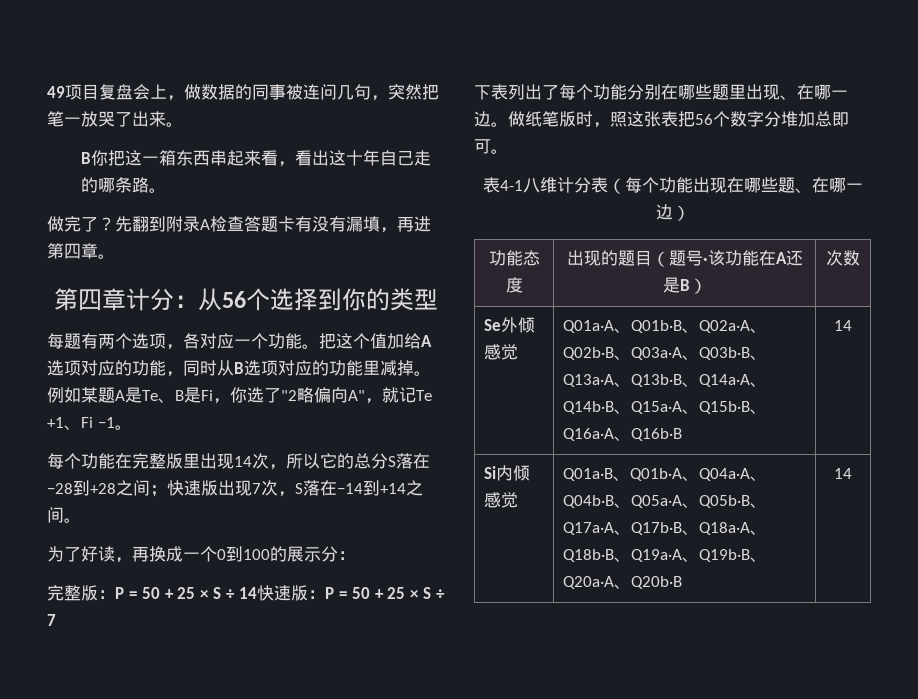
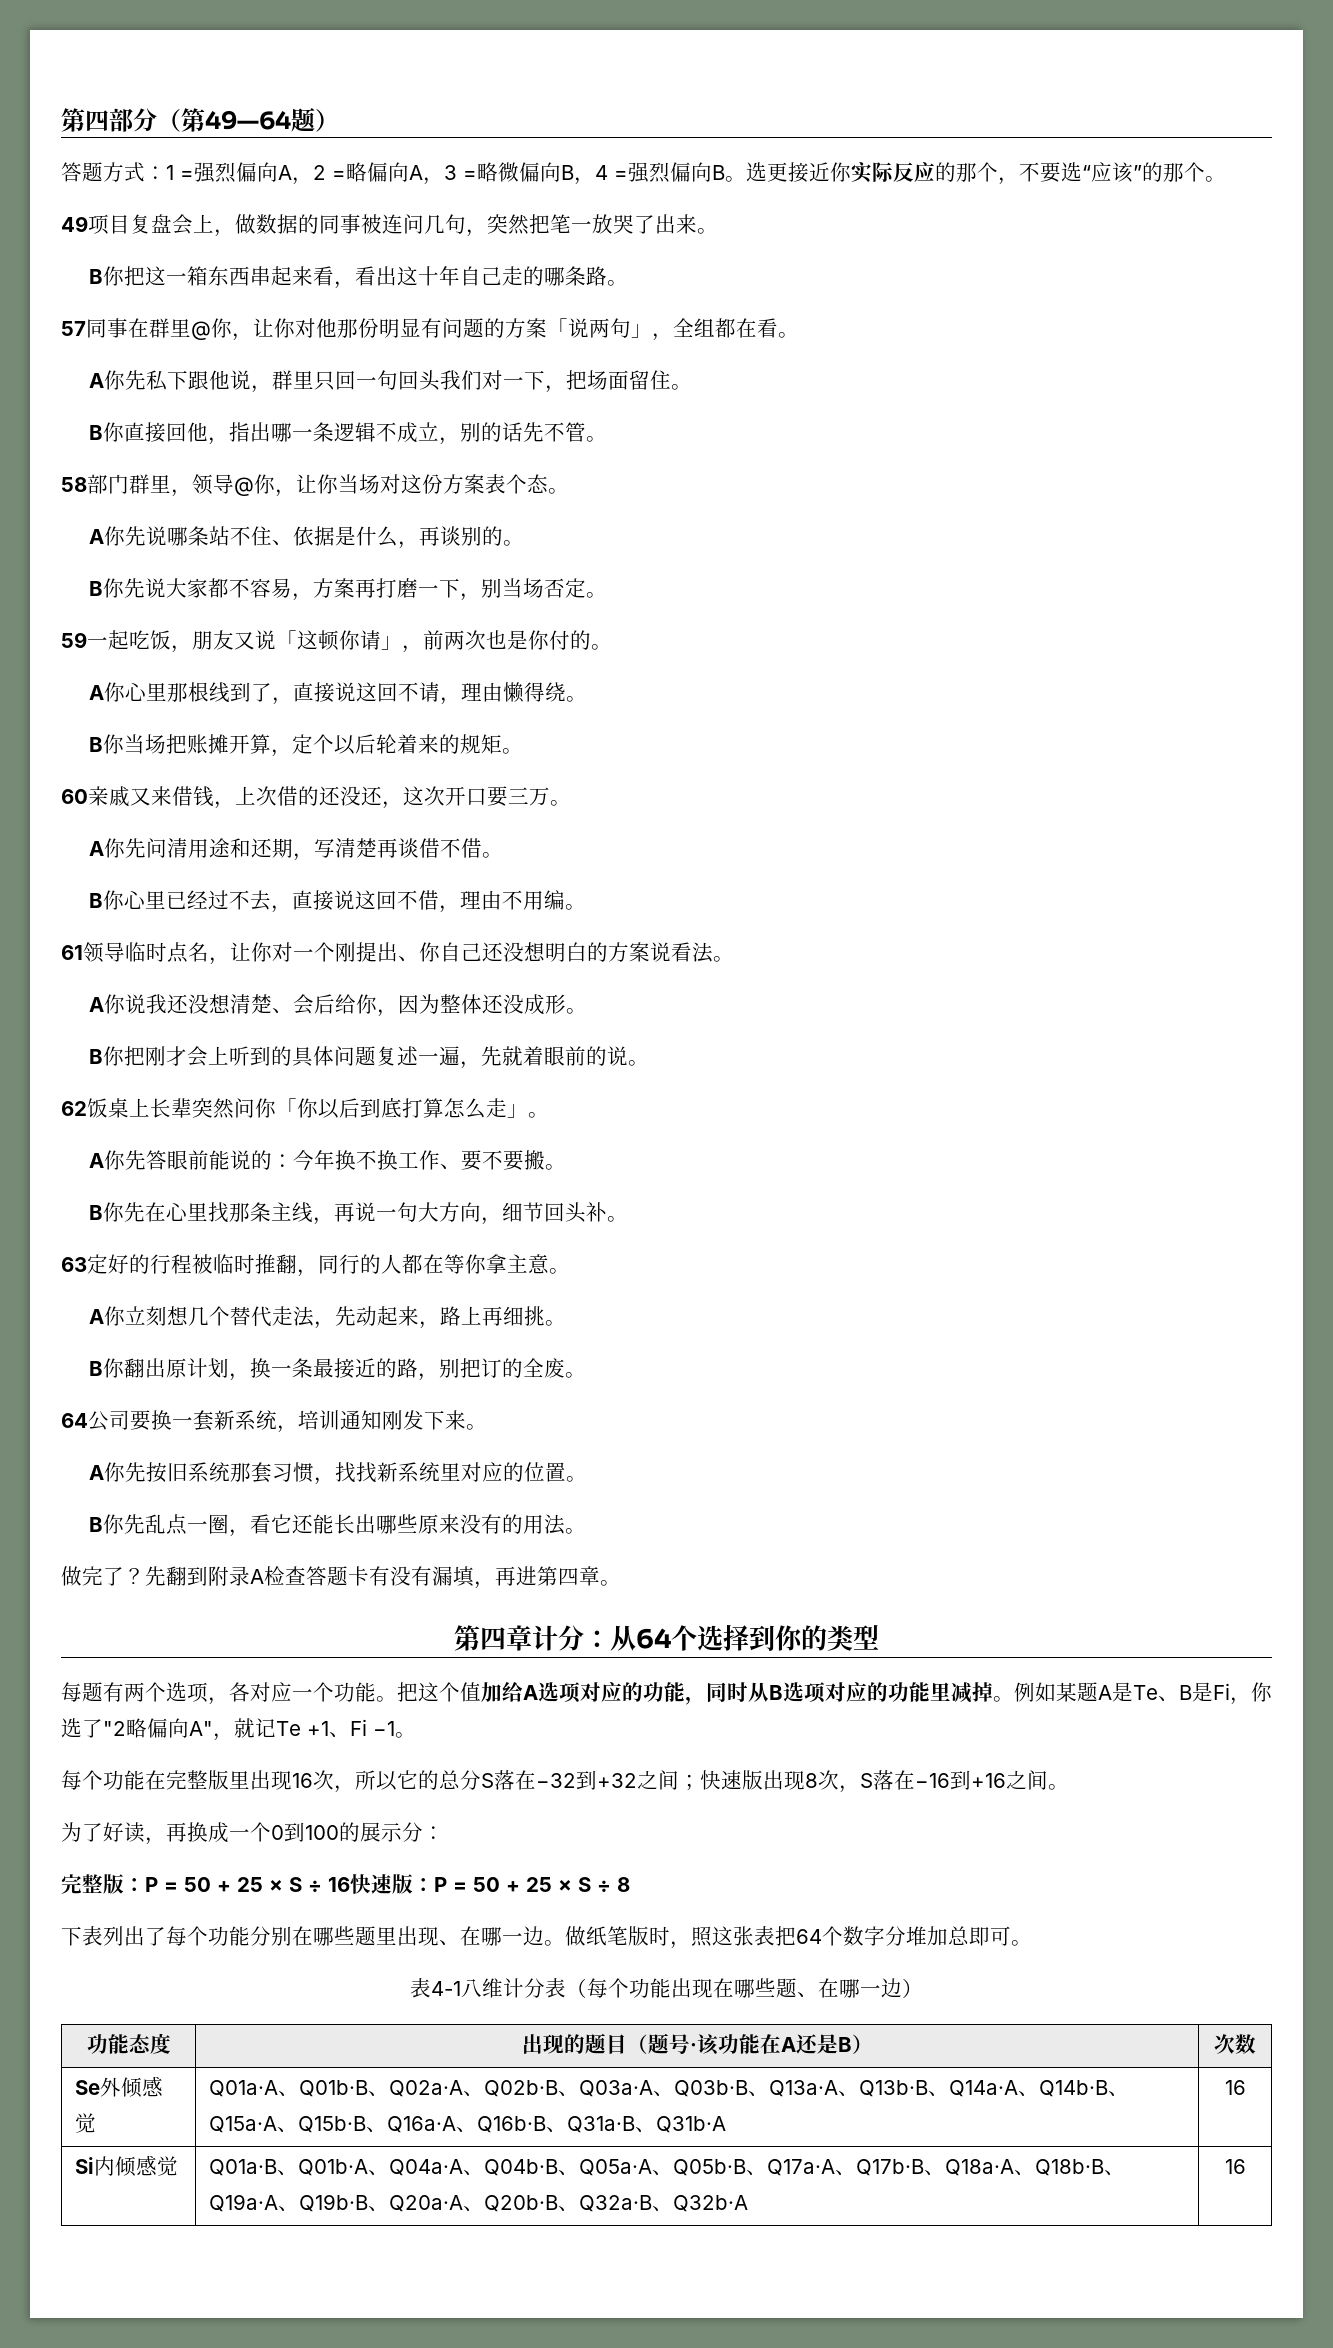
(47, 92) none -> [61,107,339,132] [61,162,1226,185] 第四部分（第49—64题） // 答题方式：1 =强烈偏向A，2 =略偏向A，3 =略微偏向B，4 =强烈偏向B。选更接近你实际反应的那个，不要选“应该”的那个。 //
(166, 190) none -> [61,318,799,341] [89,370,693,393] [89,422,608,445] [61,474,569,497] [89,526,525,549] [89,578,608,601] [61,630,612,653] [89,682,588,705] [89,734,524,757] [61,786,571,809] [89,838,504,861] [89,890,587,913] [61,942,734,965] [89,994,588,1017] [89,1046,650,1069] [61,1098,549,1119] [89,1150,567,1171] [89,1202,629,1225] [61,1254,570,1277] [89,1306,567,1329] [89,1358,587,1381] [61,1410,487,1433] [89,1462,588,1485] [89,1514,587,1537] // 57同事在群里@你，让你对他那份明显有问题的方案「说两句」，全组都在看。 // A你先私下跟他说，群里只回一句回头我们对一下，把场面留住。 // B你直接回他，指出哪一条逻辑不成立，别的话先不管。 // 58部门群里，领导@你，让你当场对这份方案表个态。 // A你先说哪条站不住、依据是什么，再谈别的。 // B你先说大家都不容易，方案再打磨一下，别当场否定。 // 59一起吃饭，朋友又说「这顿你请」，前两次也是你付的。 // A你心里那根线到了，直接说这回不请，理由懒得绕。 // B你当场把账摊开算，定个以后轮着来的规矩。 // 60亲戚又来借钱，上次借的还没还，这次开口要三万。 // A你先问清用途和还期，写清楚再谈借不借。 // B你心里已经过不去，直接说这回不借，理由不用编。 // 61领导临时点名，让你对一个刚提出、你自己还没想明白的方案说看法。 // A你说我还没想清楚、会后给你，因为整体还没成形。 // B你把刚才会上听到的具体问题复述一遍，先就着眼前的说。 // 62饭桌上长辈突然问你「你以后到底打算怎么走」。 // A你先答眼前能说的：今年换不换工作、要不要搬。 // B你先在心里找那条主线，再说一句大方向，细节回头补。 // 63定好的行程被临时推翻，同行的人都在等你拿主意。 // A你立刻想几个替代走法，先动起来，路上再细挑。 // B你翻出原计划，换一条最接近的路，别把订的全废。 // 64公司要换一套新系统，培训通知刚发下来。 // A你先按旧系统那套习惯，找找新系统里对应的位置。 // B你先乱点一圈，看它还能长出哪些原来没有的用法。
[221,291,246,308] 56 -> [636,1628,671,1649] 64
[234,456,252,467] 14 -> [292,1773,313,1788] 16
[47,480,116,496] −28到+28 -> [536,1770,637,1790] −32到+32
[252,483,261,494] 7 -> [805,1773,818,1788] 8
[337,480,406,496] −14到+14 -> [915,1770,1006,1790] −16到+16
[238,587,257,599] 14 -> [328,1877,350,1892] 16
[47,614,56,626] 7 -> [617,1877,630,1892] 8
[695,114,713,125] 56 -> [796,1929,822,1944] 64
[834,320,852,331] | 14 -> [545,2116,726,2133] [1224,2080,1246,2095] 、Q31a·B、Q31b·A | 16
[834,468,852,479] | 14 -> [557,2195,748,2212] [1224,2159,1246,2174] 、Q32a·B、Q32b·A | 16

